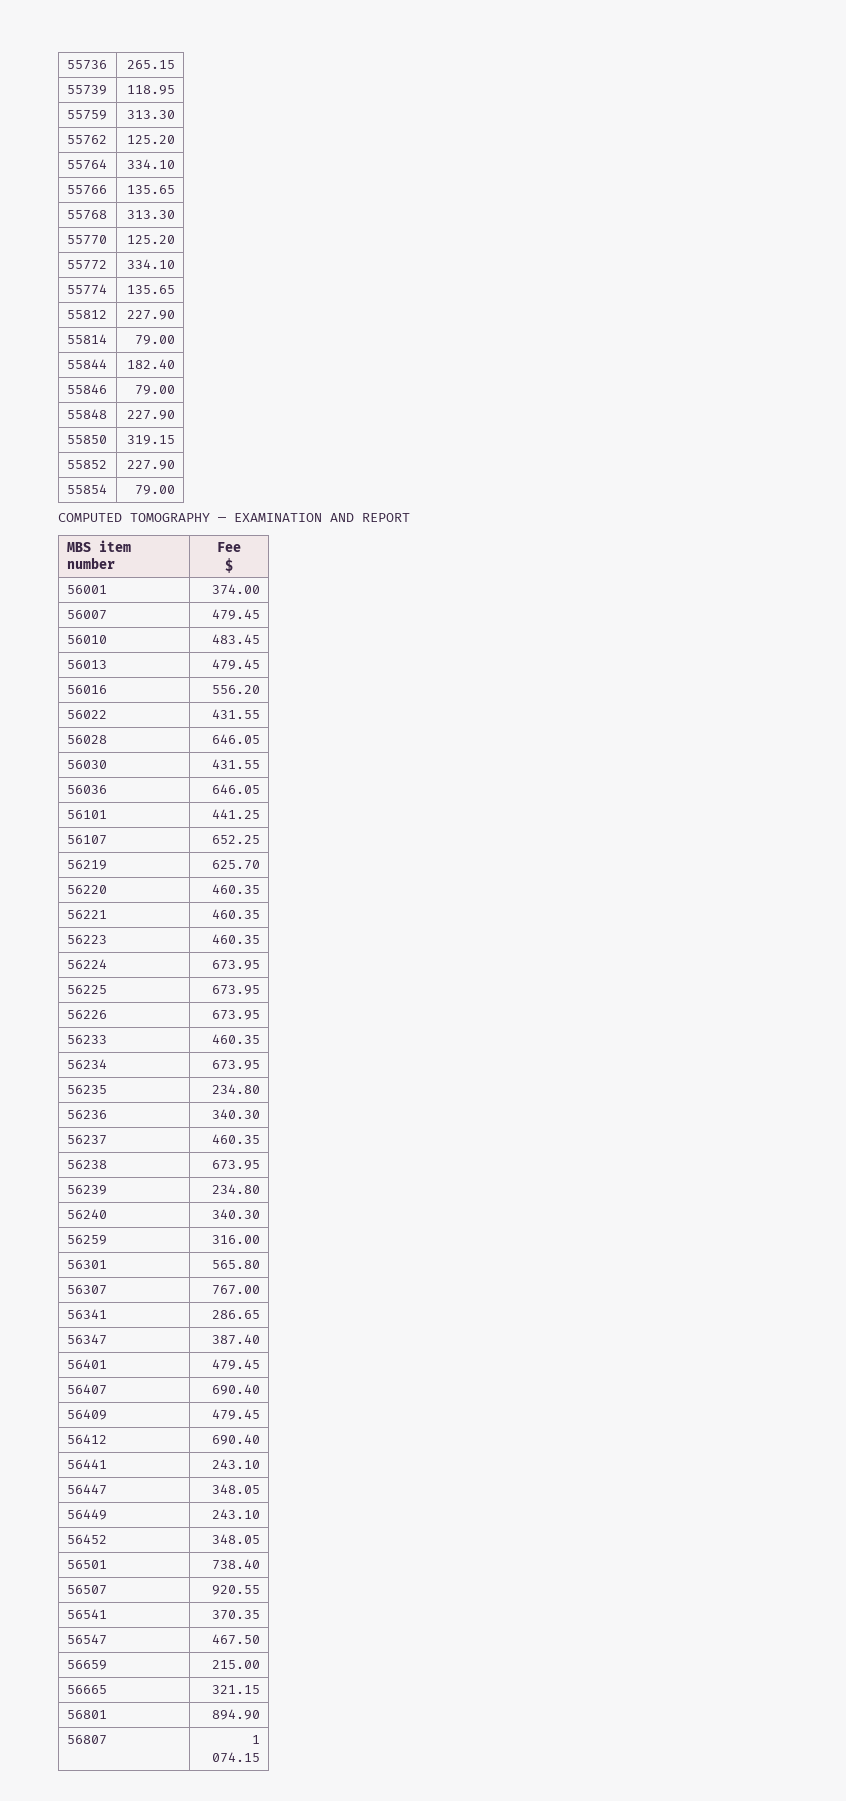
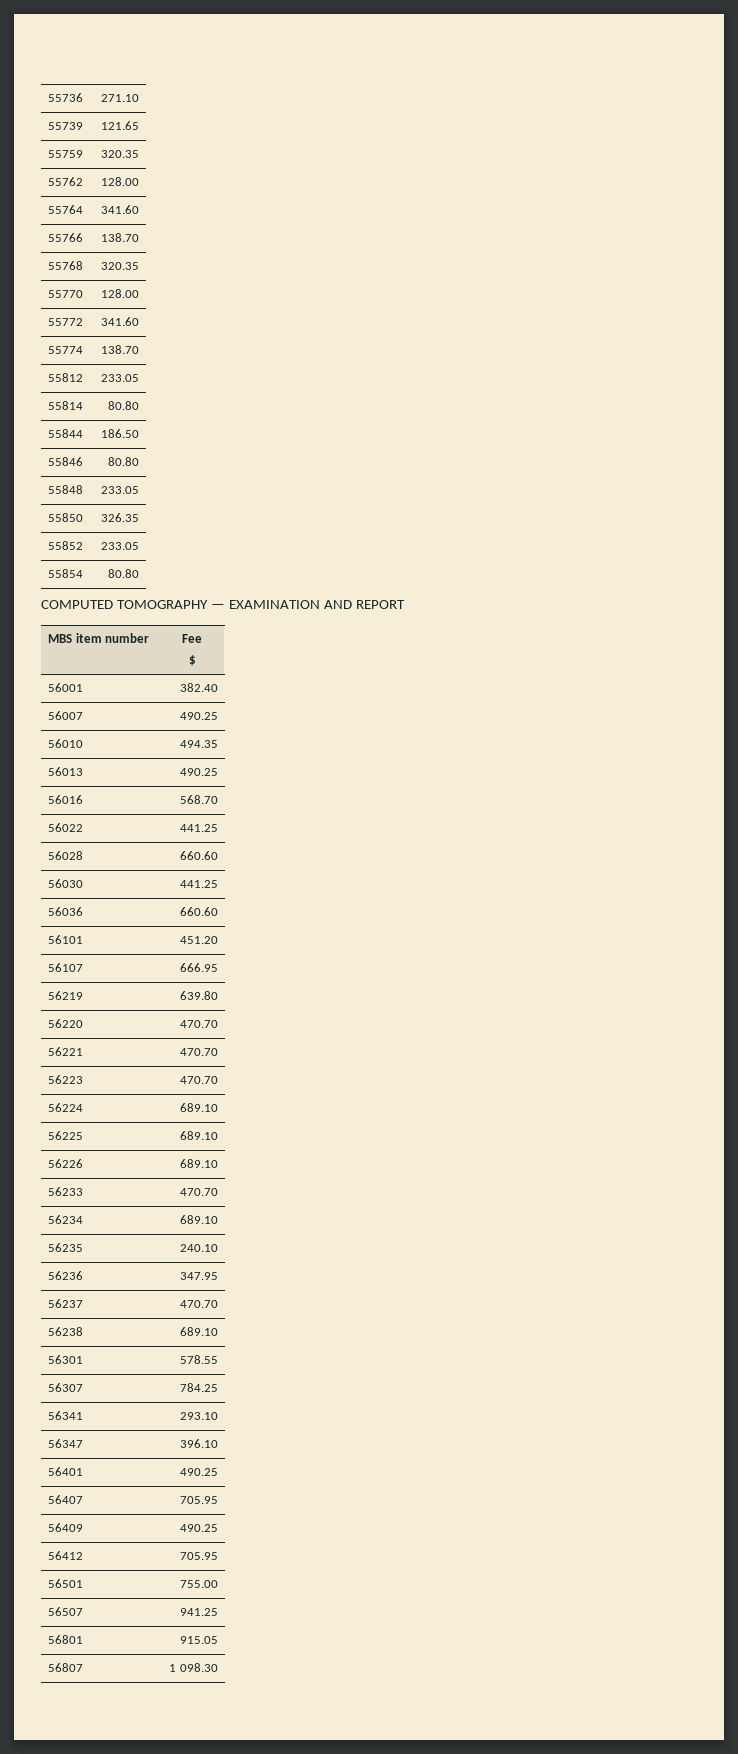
[127,60,176,69] 265.15 -> [100,94,139,102] 271.10
[127,85,176,95] 118.95 -> [100,121,139,130] 121.65
[127,110,176,119] 313.30 -> [100,150,139,158] 320.35
[127,135,176,144] 125.20 -> [100,177,139,186] 128.00
[127,159,176,169] 334.10 -> [100,205,139,214] 341.60
[127,185,176,194] 135.65 -> [100,233,139,242] 138.70
[127,210,176,219] 313.30 -> [100,262,139,270] 320.35
[127,235,176,244] 125.20 -> [100,289,139,298] 128.00
[127,259,176,269] 334.10 -> [100,317,139,326] 341.60
[127,285,176,294] 135.65 -> [100,345,139,354] 138.70
[127,310,176,320] 227.90 -> [100,374,139,382] 233.05
[135,335,176,345] 79.00 -> [107,401,139,410] 80.80
[127,359,176,369] 182.40 -> [100,429,139,438] 186.50
[135,385,176,395] 79.00 -> [107,457,139,466] 80.80
[127,410,176,420] 227.90 -> [100,486,139,494] 233.05
[127,435,176,445] 319.15 -> [100,513,139,522] 326.35
[127,460,176,470] 227.90 -> [100,542,139,550] 233.05
[135,485,176,495] 79.00 -> [107,569,139,578] 80.80
[212,584,261,595] 374.00 -> [179,683,218,692] 382.40
[212,609,261,620] 479.45 -> [179,712,218,720] 490.25
[212,634,261,644] 483.45 -> [179,740,218,748] 494.35
[212,659,261,670] 479.45 -> [179,768,218,776] 490.25
[212,685,261,694] 556.20 -> [179,795,218,804] 568.70
[212,709,261,719] 431.55 -> [179,824,218,832] 441.25
[212,734,261,744] 646.05 -> [179,851,218,860] 660.60
[212,759,261,769] 431.55 -> [179,880,218,888] 441.25
[212,784,261,794] 646.05 -> [179,907,218,916] 660.60
[212,809,261,819] 441.25 -> [179,936,218,944] 451.20
[212,835,261,844] 652.25 -> [179,963,218,972] 666.95
[212,860,261,870] 625.70 -> [179,991,218,1000] 639.80
[212,884,261,894] 460.35 -> [179,1020,218,1028] 470.70
[212,909,261,919] 460.35 -> [179,1048,218,1056] 470.70
[212,934,261,944] 460.35 -> [179,1076,218,1084] 470.70
[212,960,261,970] 673.95 -> [179,1103,218,1112] 689.10
[212,985,261,995] 673.95 -> [179,1131,218,1140] 689.10
[212,1010,261,1020] 673.95 -> [179,1159,218,1168] 689.10
[212,1034,261,1044] 460.35 -> [179,1188,218,1196] 470.70
[212,1060,261,1070] 673.95 -> [179,1215,218,1224] 689.10
[212,1084,261,1094] 234.80 -> [179,1244,218,1252] 240.10
[212,1109,261,1119] 340.30 -> [179,1272,218,1280] 347.95
[212,1134,261,1144] 460.35 -> [179,1300,218,1308] 470.70
[212,1160,261,1170] [66,1185,107,1195] [212,1184,261,1194] [66,1209,107,1219] [212,1209,261,1219] [66,1235,107,1245] [212,1235,261,1244] 673.95 // 56239 | 234.80 // 56240 | 340.30 // 56259 | 316.00 -> [179,1327,218,1336] 689.10
[212,1260,261,1269] 565.80 -> [179,1355,218,1364] 578.55
[212,1285,261,1295] 767.00 -> [179,1383,218,1392] 784.25
[212,1310,261,1319] 286.65 -> [179,1412,218,1420] 293.10
[212,1334,261,1345] 387.40 -> [179,1439,218,1448] 396.10
[212,1359,261,1370] 479.45 -> [179,1468,218,1476] 490.25
[212,1384,261,1395] 690.40 -> [179,1496,218,1504] 705.95
[212,1409,261,1420] 479.45 -> [179,1524,218,1532] 490.25
[212,1434,261,1445] [66,1459,107,1469] [212,1459,261,1469] [66,1484,107,1495] [212,1484,261,1494] [66,1509,107,1520] [212,1509,261,1519] [66,1534,107,1544] [212,1534,261,1544] 690.40 // 56441 | 243.10 // 56447 | 348.05 // 56449 | 243.10 // 56452 | 348.05 -> [179,1552,218,1560] 705.95
[212,1559,261,1570] 738.40 -> [179,1580,218,1588] 755.00
[212,1585,261,1595] [66,1609,107,1619] [212,1610,261,1620] [66,1634,107,1645] [212,1634,261,1645] [66,1660,107,1670] [212,1660,261,1669] [66,1685,107,1694] [212,1685,261,1694] 920.55 // 56541 | 370.35 // 56547 | 467.50 // 56659 | 215.00 // 56665 | 321.15 -> [179,1608,218,1616] 941.25
[212,1709,261,1720] 894.90 -> [179,1636,218,1644] 915.05
[212,1752,261,1763] 074.15 -> [179,1663,218,1672] 098.30

